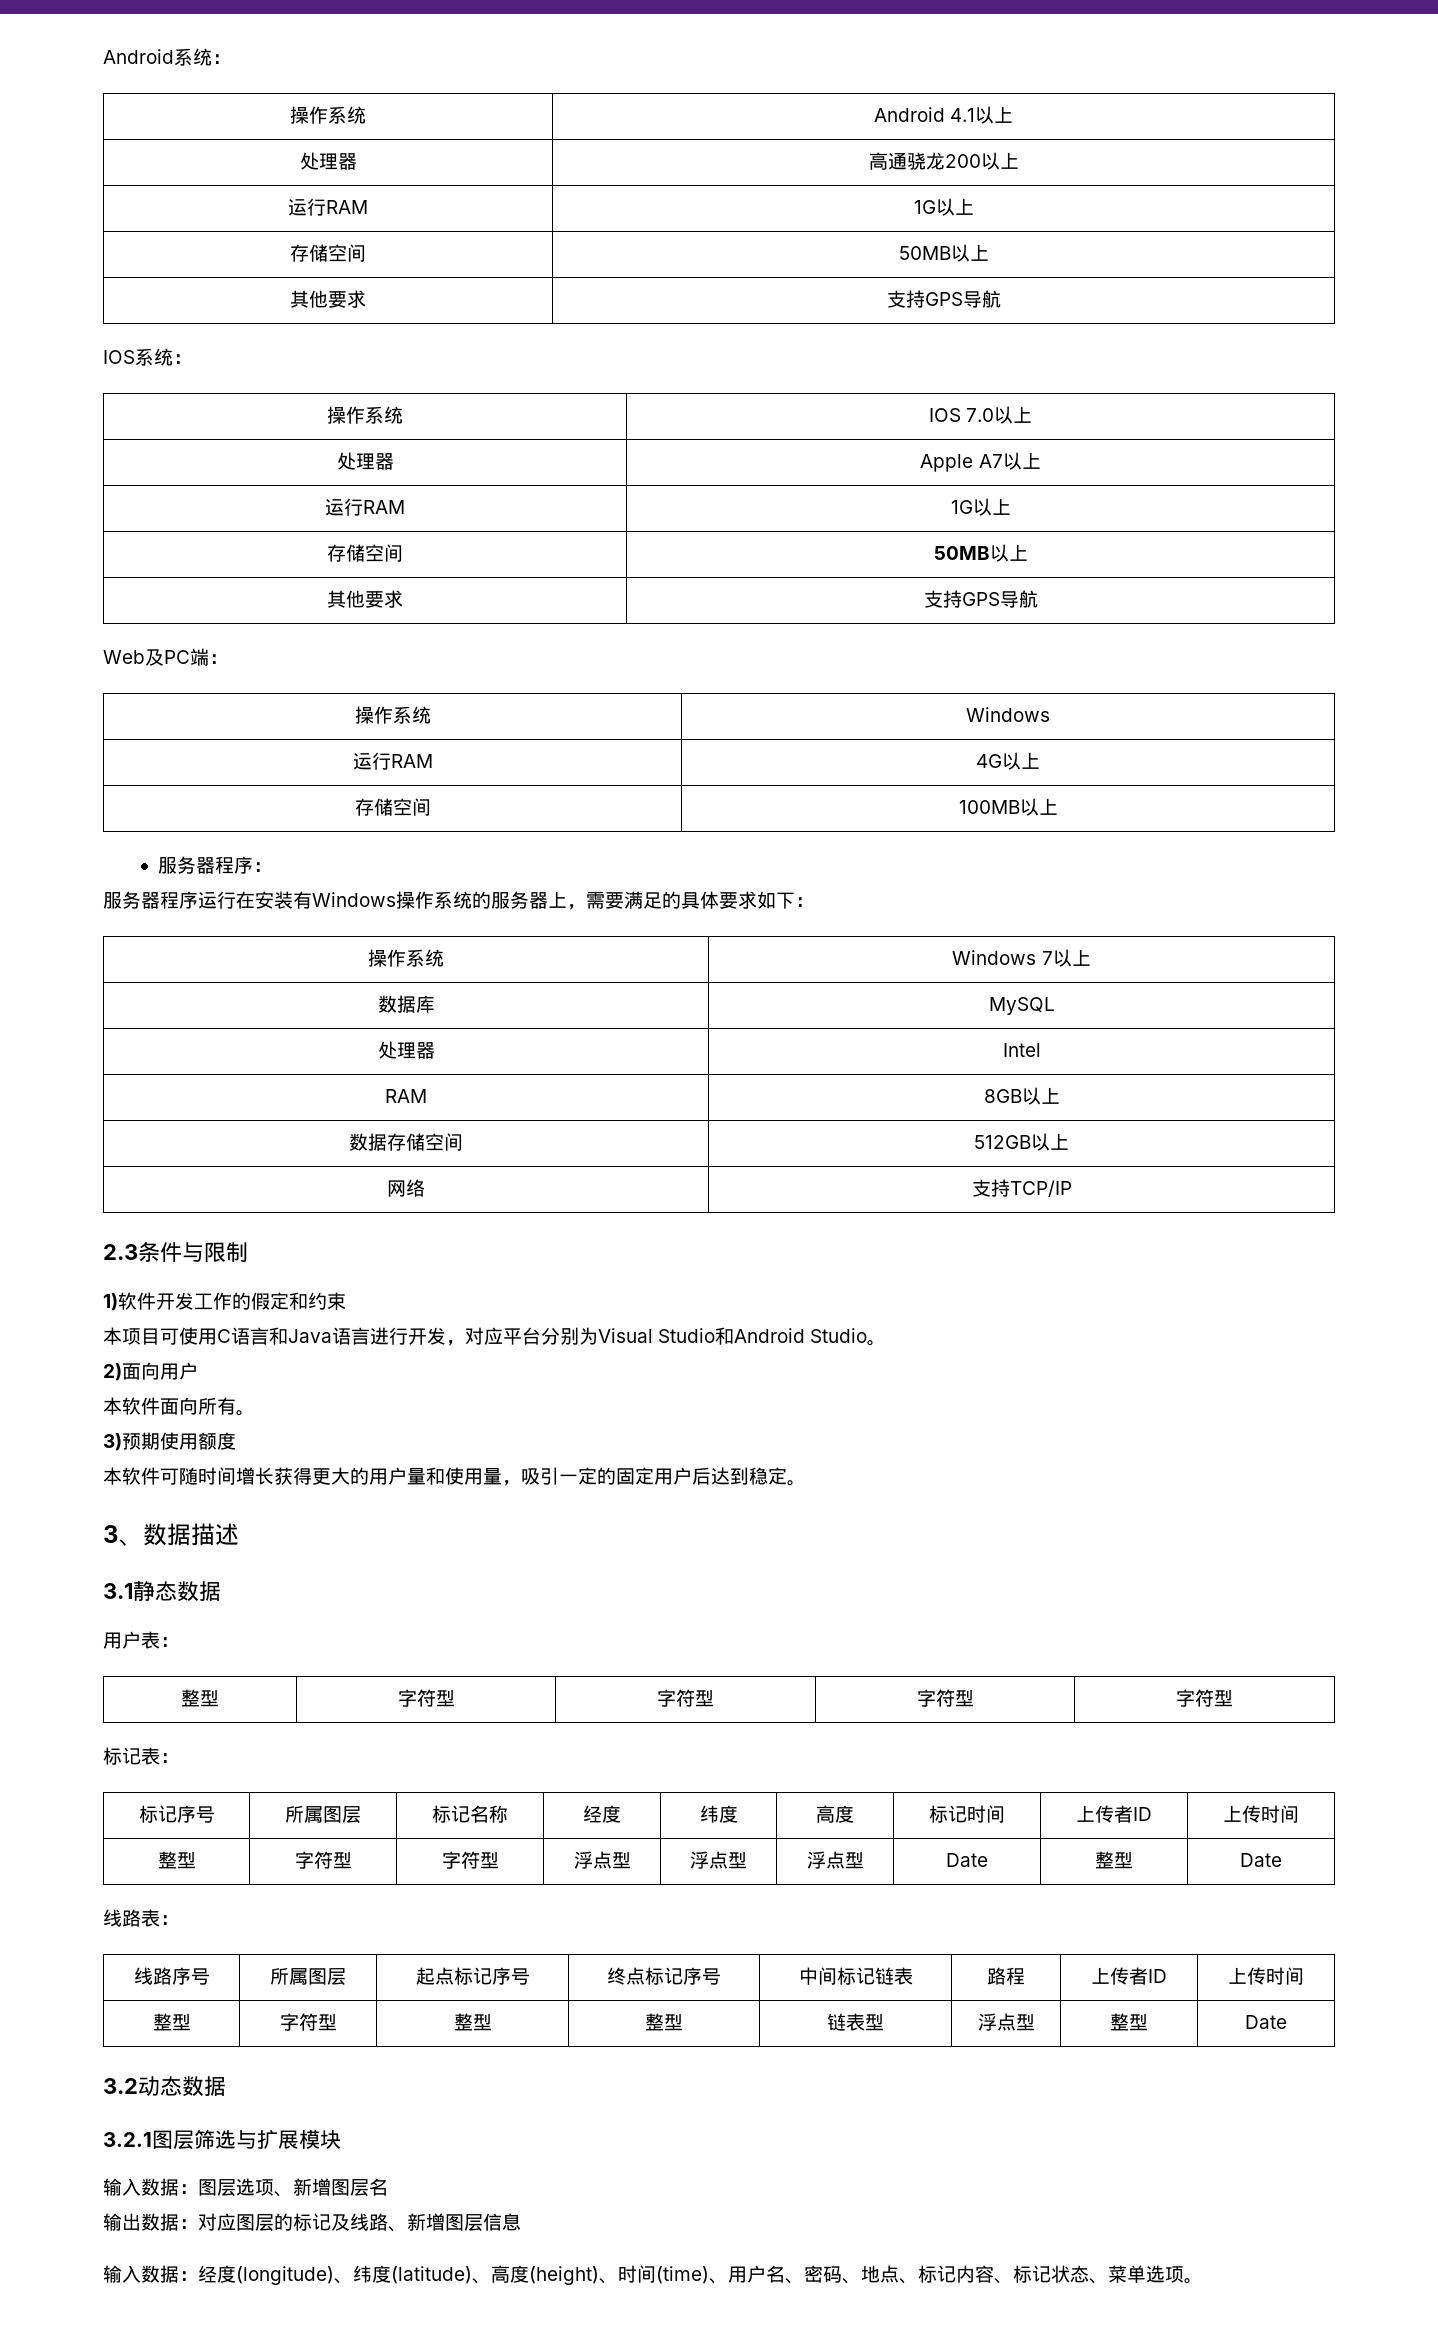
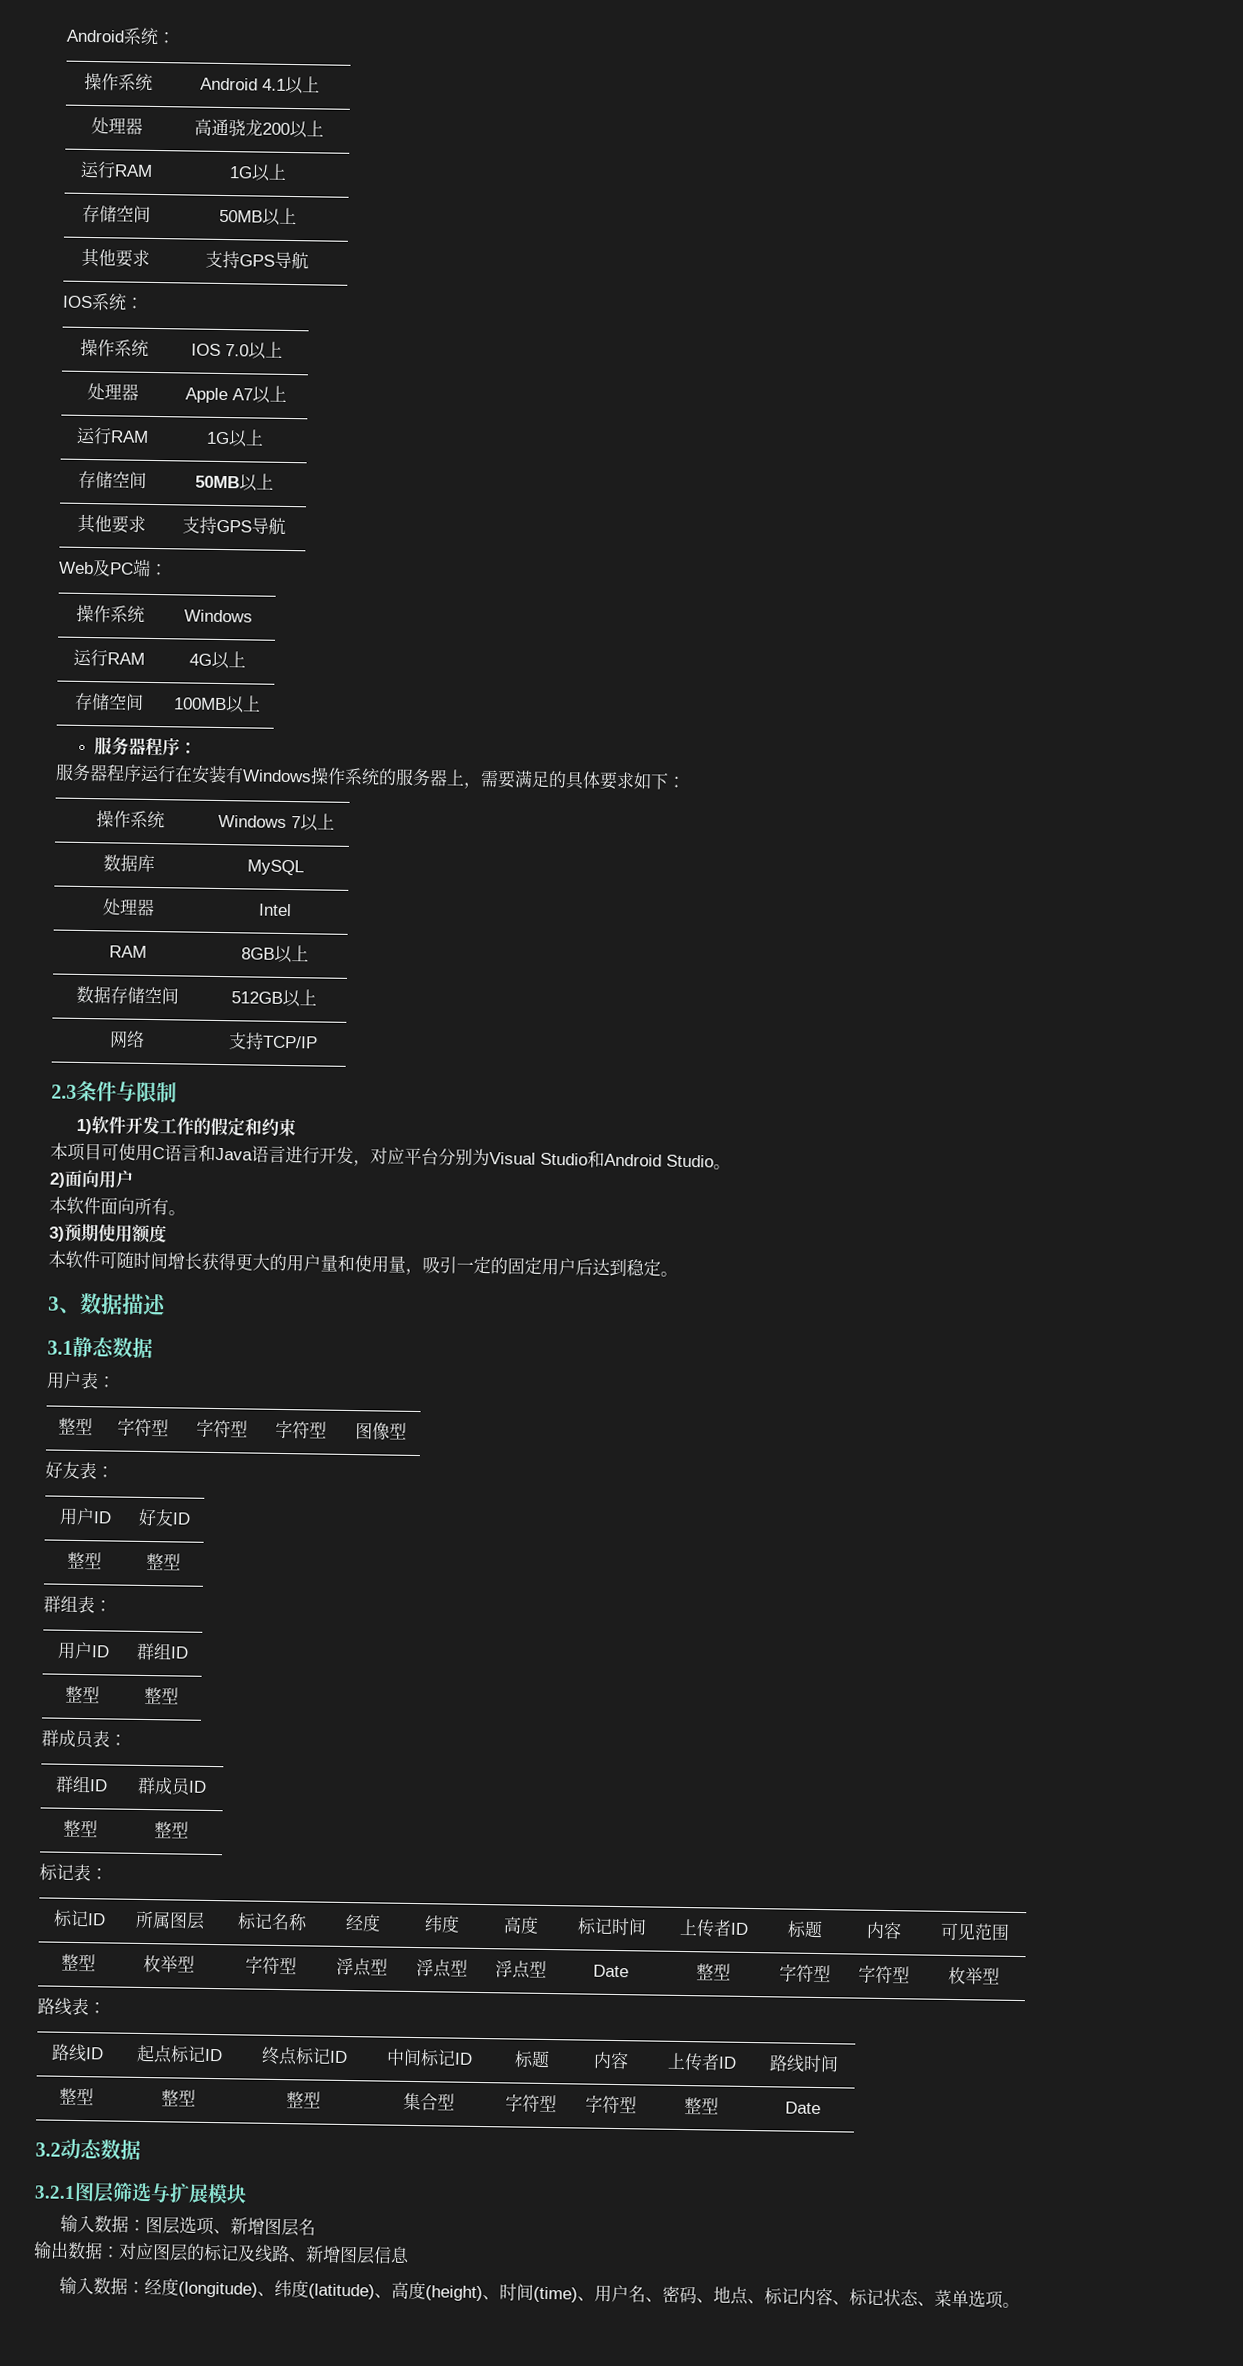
[1176,1689,1214,1707] 字符 -> [354,1422,407,1441] [45,1461,114,1480] [58,1507,112,1526] [137,1508,191,1527] [67,1551,102,1570] [146,1552,181,1571] [43,1595,112,1614] [56,1641,110,1660] [135,1642,189,1661] [65,1685,100,1704] [144,1686,179,1705] [41,1729,127,1749] [54,1775,108,1793] [136,1776,207,1796] [63,1819,98,1838] [153,1821,172,1839] 图像型 // 好友表： // 用户ID | 好友ID // 整型 | 整型 // 群组表： // 用户ID | 群组ID // 整型 | 整型 // 群成员表： // 群组ID | 群成员ID // 整型 | 整
[176,1805,215,1823] 序号 -> [86,1913,106,1926] ID
[1223,1805,1299,1823] [157,1851,196,1869] [294,1851,333,1869] 上传时间 // 整型 | 字符 -> [787,1920,823,1939] [866,1921,902,1940] [939,1922,1010,1941] [61,1953,96,1972] [143,1954,178,1973] 标题 | 内容 | 可见范围 // 整型 | 枚举
[1240,1853,1282,1867] [103,1909,179,1927] [133,1967,210,1985] [270,1967,346,1985] Date // 线路表： // 线路序号 | 所属图层 -> [778,1964,831,1983] [857,1965,910,1984] [948,1966,1000,1985] [37,1997,106,2016] [50,2043,104,2063] 字符型 | 字符型 | 枚举型 // 路线表： // 路线ID
[491,1967,530,1985] 序号 -> [203,2048,223,2062] ID
[683,1967,721,1985] 序号 -> [328,2050,348,2064] ID
[874,1967,913,1985] [987,1967,1025,1985] [1091,1967,1167,1985] [1228,1967,1304,1985] [152,2013,191,2031] [279,2013,337,2031] [453,2013,492,2031] [645,2013,683,2031] [827,2013,884,2031] [977,2013,1016,2031] 链表 | 路程 | 上传者ID | 上传时间 // 整型 | 字符型 | 整型 | 整型 | 链表型 | 浮点 -> [453,2052,473,2065] [513,2050,550,2069] [593,2051,629,2070] [666,2052,737,2072] [768,2054,839,2073] [59,2087,94,2106] [161,2089,197,2107] [286,2091,321,2109] [402,2092,455,2111] [505,2094,557,2113] [584,2095,620,2114] ID | 标题 | 内容 | 上传者ID | 路线时间 // 整型 | 整型 | 整型 | 集合型 | 字符型 | 字符

